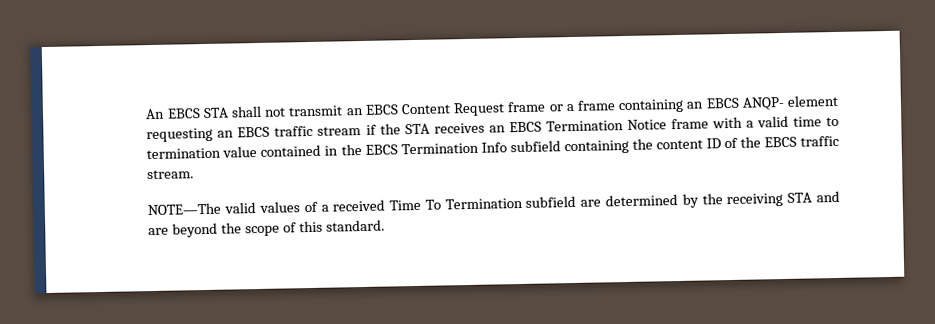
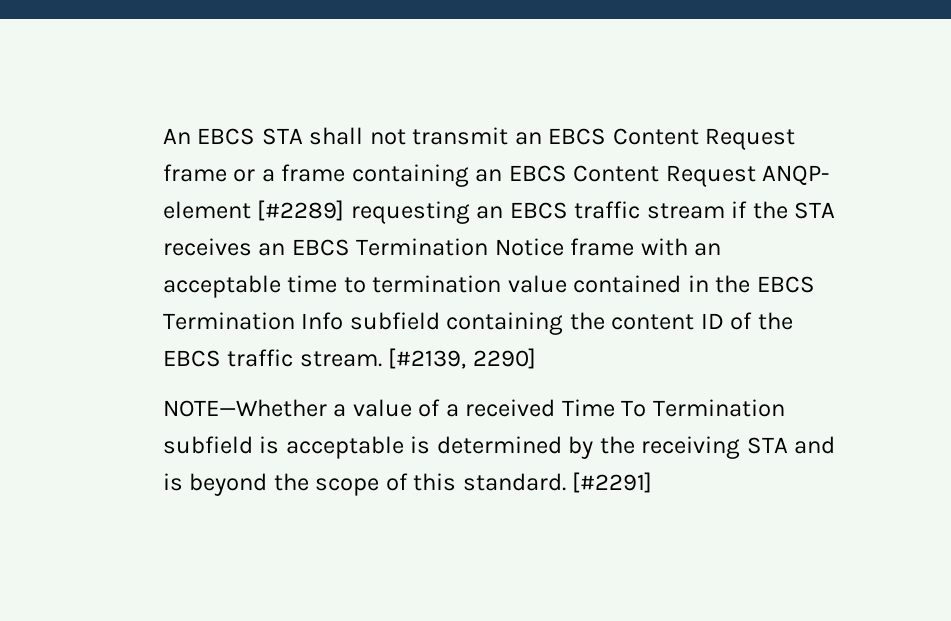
(740, 103) none -> [573,165,756,187] Content Request
(840, 100) none -> [257,200,345,221] [#2289]
[745,115,789,128] a valid -> [694,243,722,256] [162,275,281,298] an acceptable
[147,201,300,216] // NOTE—The valid values -> [388,348,536,369] [162,399,412,417] [#2139, 2290] // NOTE—Whether a value
[580,199,602,207] are -> [259,436,431,459] is acceptable is
[148,227,170,236] are -> [162,473,183,491] is
(385, 225) none -> [572,472,653,493] [#2291]

